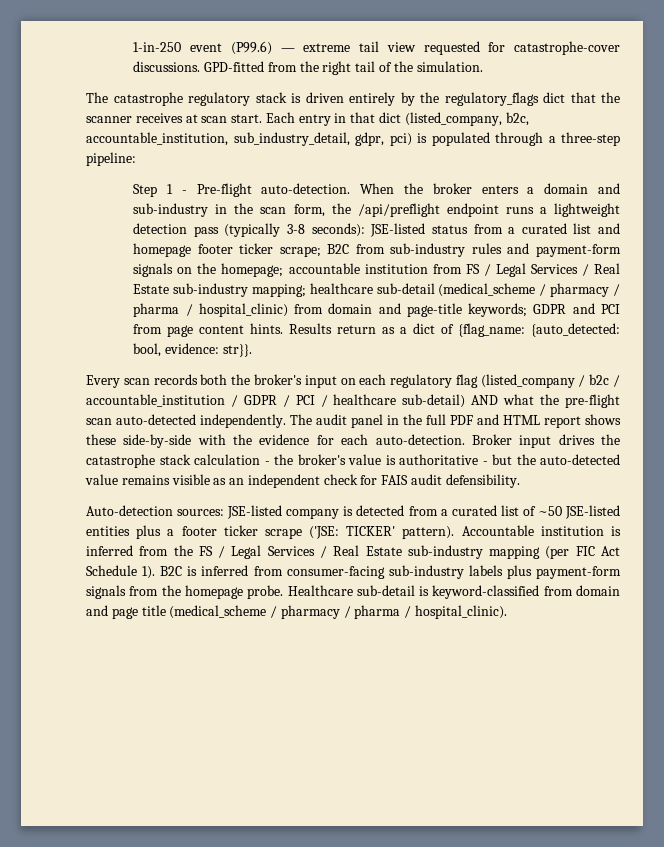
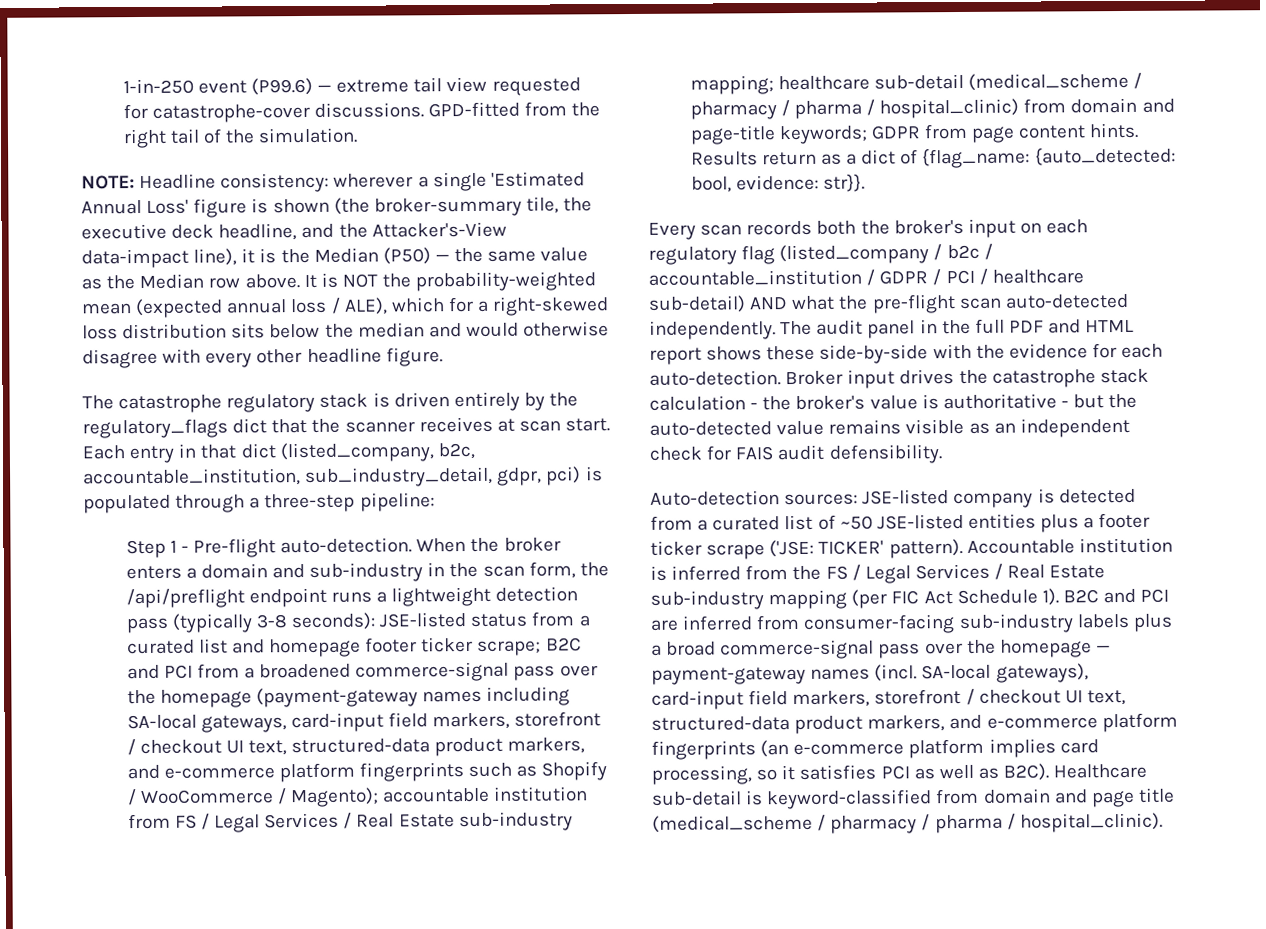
(483, 66) none -> [81,171,585,193] [81,196,593,218] [81,221,507,241] [81,247,589,269] [81,271,597,292] [82,296,610,319] [82,321,610,340] [82,347,443,369] // NOTE: Headline consistency: wherever a single 'Estimated Annual Loss' figure is shown (the broker-summary tile, the executive deck headline, and the Attacker's-View data-impact line), it is the Median (P50) — the same value as the Median row above. It is NOT the probability-weighted mean (expected annual loss / ALE), which for a right-skewed loss distribution sits below the median and would otherwise disagree with every other headline figure.
[355,243,621,257] [133,263,284,277] from sub-industry rules and payment-form signals on the homepage; -> [126,661,598,682] [126,686,571,708] [126,711,602,733] [126,737,586,757] [126,761,608,783] [126,787,380,808] and PCI from a broadened commerce-signal pass over the homepage (payment-gateway names including SA-local gateways, card-input field markers, storefront / checkout UI text, structured-data product markers, and e-commerce platform fingerprints such as Shopify / WooCommerce / Magento);
[572,303,621,314] and PCI -> (921, 132) none
[187,566,198,576] is -> [1103,588,1170,604] [650,619,679,631] and PCI are
[536,566,622,579] [86,585,284,599] payment-form signals from the homepage probe. -> [651,639,1111,660] [651,663,1089,685] [651,688,1126,710] [651,712,1178,735] [651,738,1099,760] [651,763,1050,785] a broad commerce-signal pass over the homepage — payment-gateway names (incl. SA-local gateways), card-input field markers, storefront / checkout UI text, structured-data product markers, and e-commerce platform fingerprints (an e-commerce platform implies card processing, so it satisfies PCI as well as B2C).

